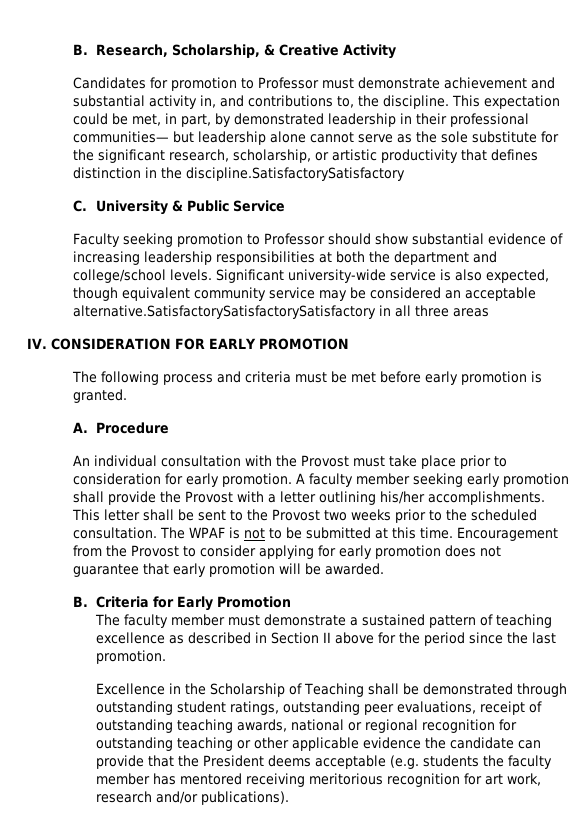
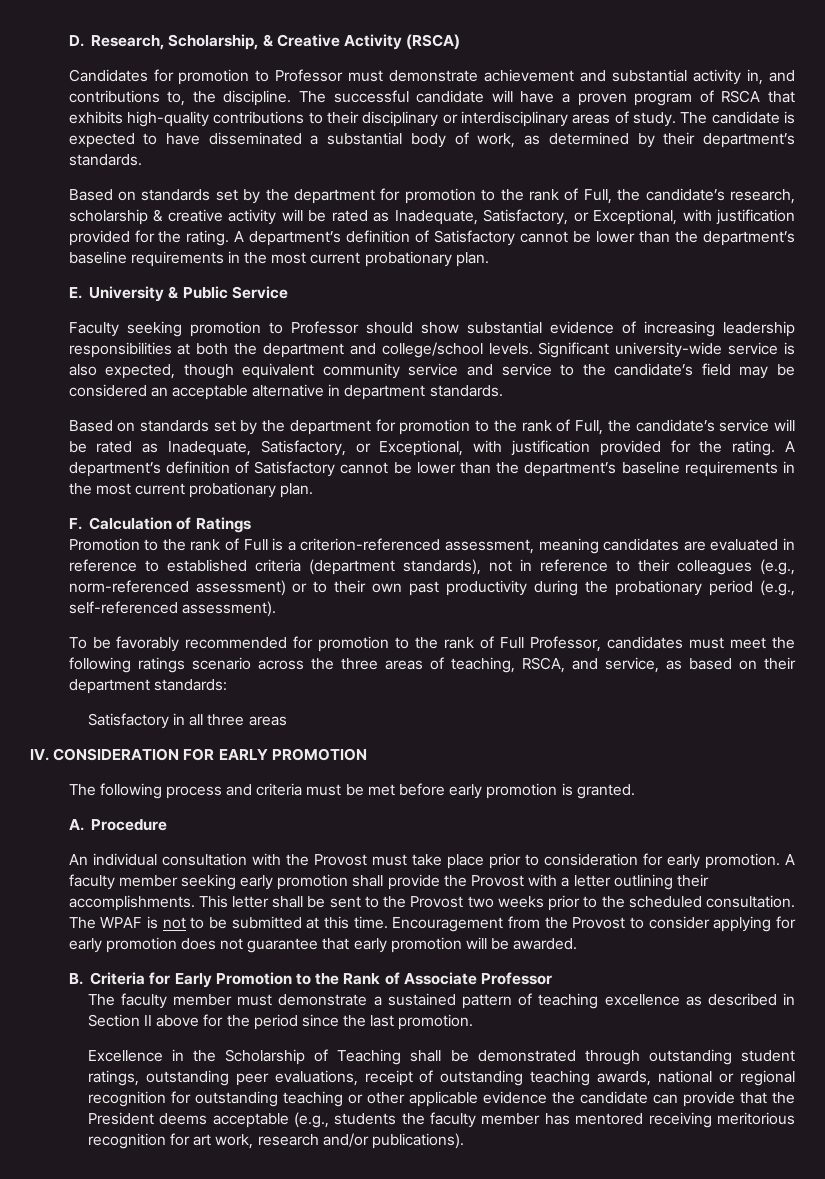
[73,44,89,55] B. -> [68,35,84,47] D.
(397, 51) none -> [406,34,461,50] (RSCA)
[452,95,561,109] [73,113,530,127] [73,131,560,145] [73,149,539,163] [73,167,406,181] [73,200,88,212] This expectation could be met, in part, by demonstrated leadership in their professional communities— but leadership alone cannot serve as the sole substitute for the significant research, scholarship, or artistic productivity that defines distinction in the discipline.SatisfactorySatisfactory // C. -> [298,90,795,106] [68,111,795,127] [68,132,795,148] [68,154,142,166] [68,188,795,204] [68,209,795,225] [68,230,795,246] [68,251,489,267] [68,287,82,299] The successful candidate will have a proven program of RSCA that exhibits high-quality contributions to their disciplinary or interdisciplinary areas of study. The candidate is expected to have disseminated a substantial body of work, as determined by their department’s standards. // Based on standards set by the department for promotion to the rank of Full, the candidate’s research, scholarship & creative activity will be rated as Inadequate, Satisfactory, or Exceptional, with justification provided for the rating. A department’s definition of Satisfactory cannot be lower than the department’s baseline requirements in the most current probationary plan. // E.
(316, 293) none -> [466,363,731,376] and service to the candidate’s field
[73,305,377,319] alternative.SatisfactorySatisfactorySatisfactory -> [252,384,503,400] [68,419,796,435] [68,440,796,456] [68,461,795,477] [68,482,314,498] [68,517,251,533] [68,538,795,554] [68,559,795,575] [68,580,795,596] [68,601,276,617] [68,636,795,652] [68,657,797,673] [68,679,227,694] [87,713,169,729] alternative in department standards. // Based on standards set by the department for promotion to the rank of Full, the candidate’s service will be rated as Inadequate, Satisfactory, or Exceptional, with justification provided for the rating. A department’s definition of Satisfactory cannot be lower than the department’s baseline requirements in the most current probationary plan. // F. Calculation of Ratings // Promotion to the rank of Full is a criterion-referenced assessment, meaning candidates are evaluated in reference to established criteria (department standards), not in reference to their colleagues (e.g., norm-referenced assessment) or to their own past productivity during the probationary period (e.g., self-referenced assessment). // To be favorably recommended for promotion to the rank of Full Professor, candidates must meet the following ratings scenario across the three areas of teaching, RSCA, and service, as based on their department standards: // Satisfactory
[380,491,426,504] his/her -> [676,874,709,887] their
(292, 602) none -> [296,972,552,985] to the Rank of Associate Professor
[390,755,420,769] (e.g. -> [293,1112,329,1128] (e.g.,

